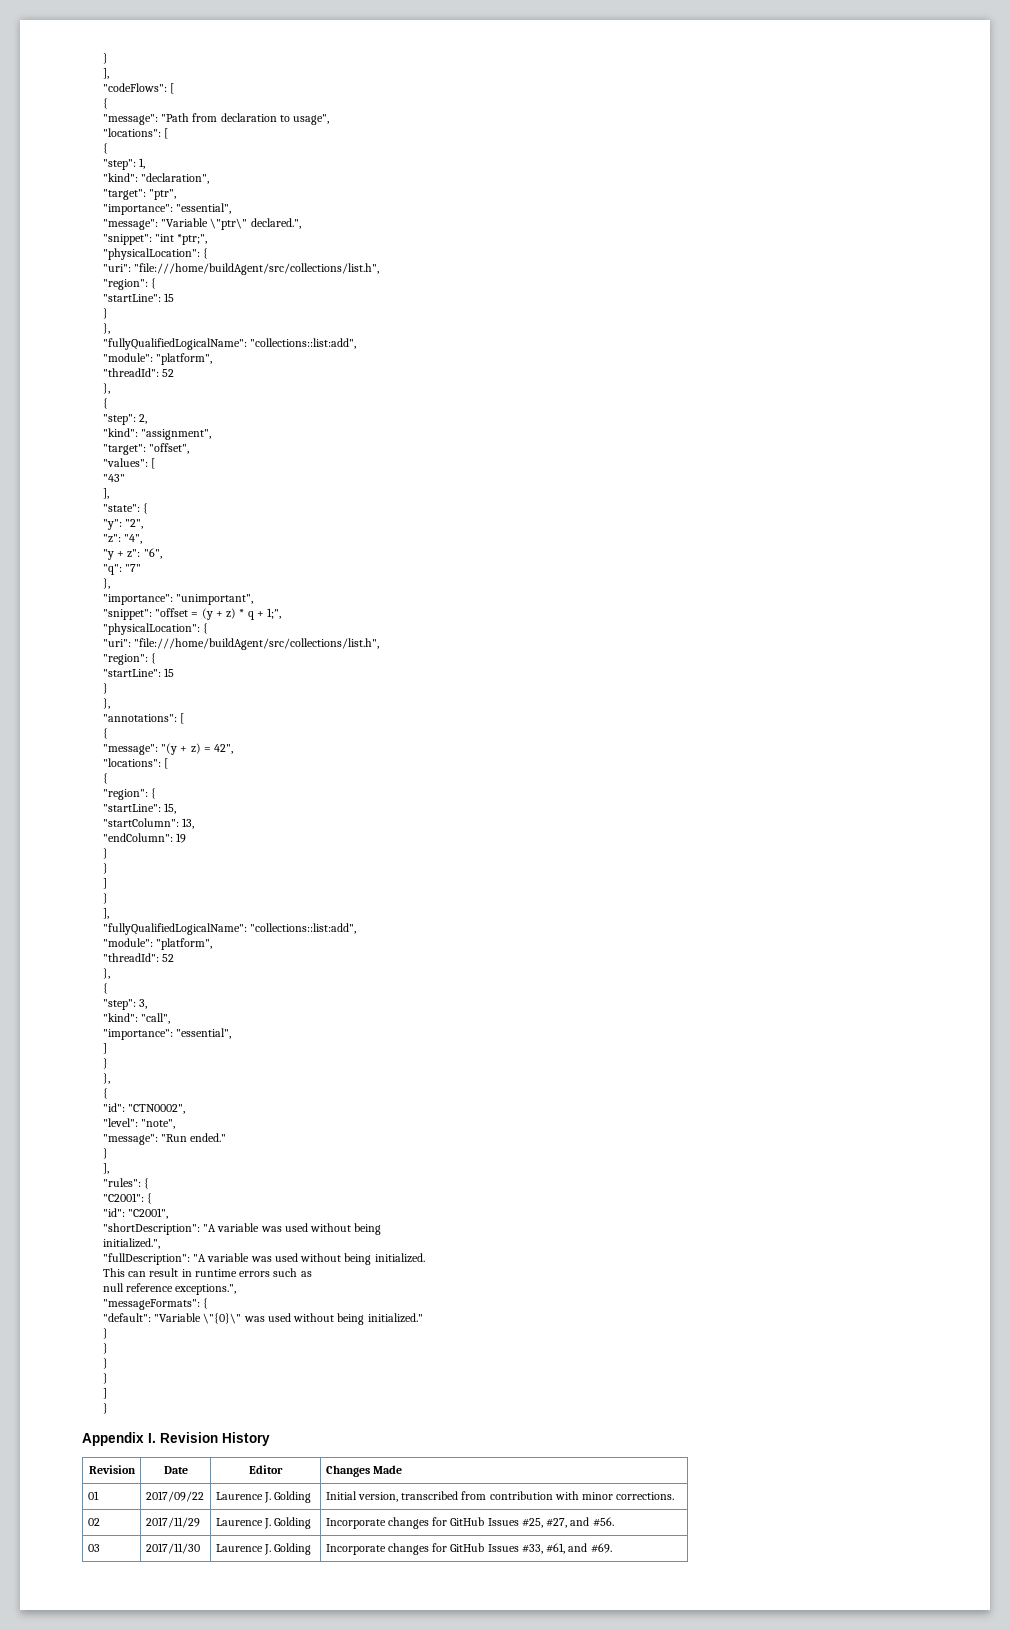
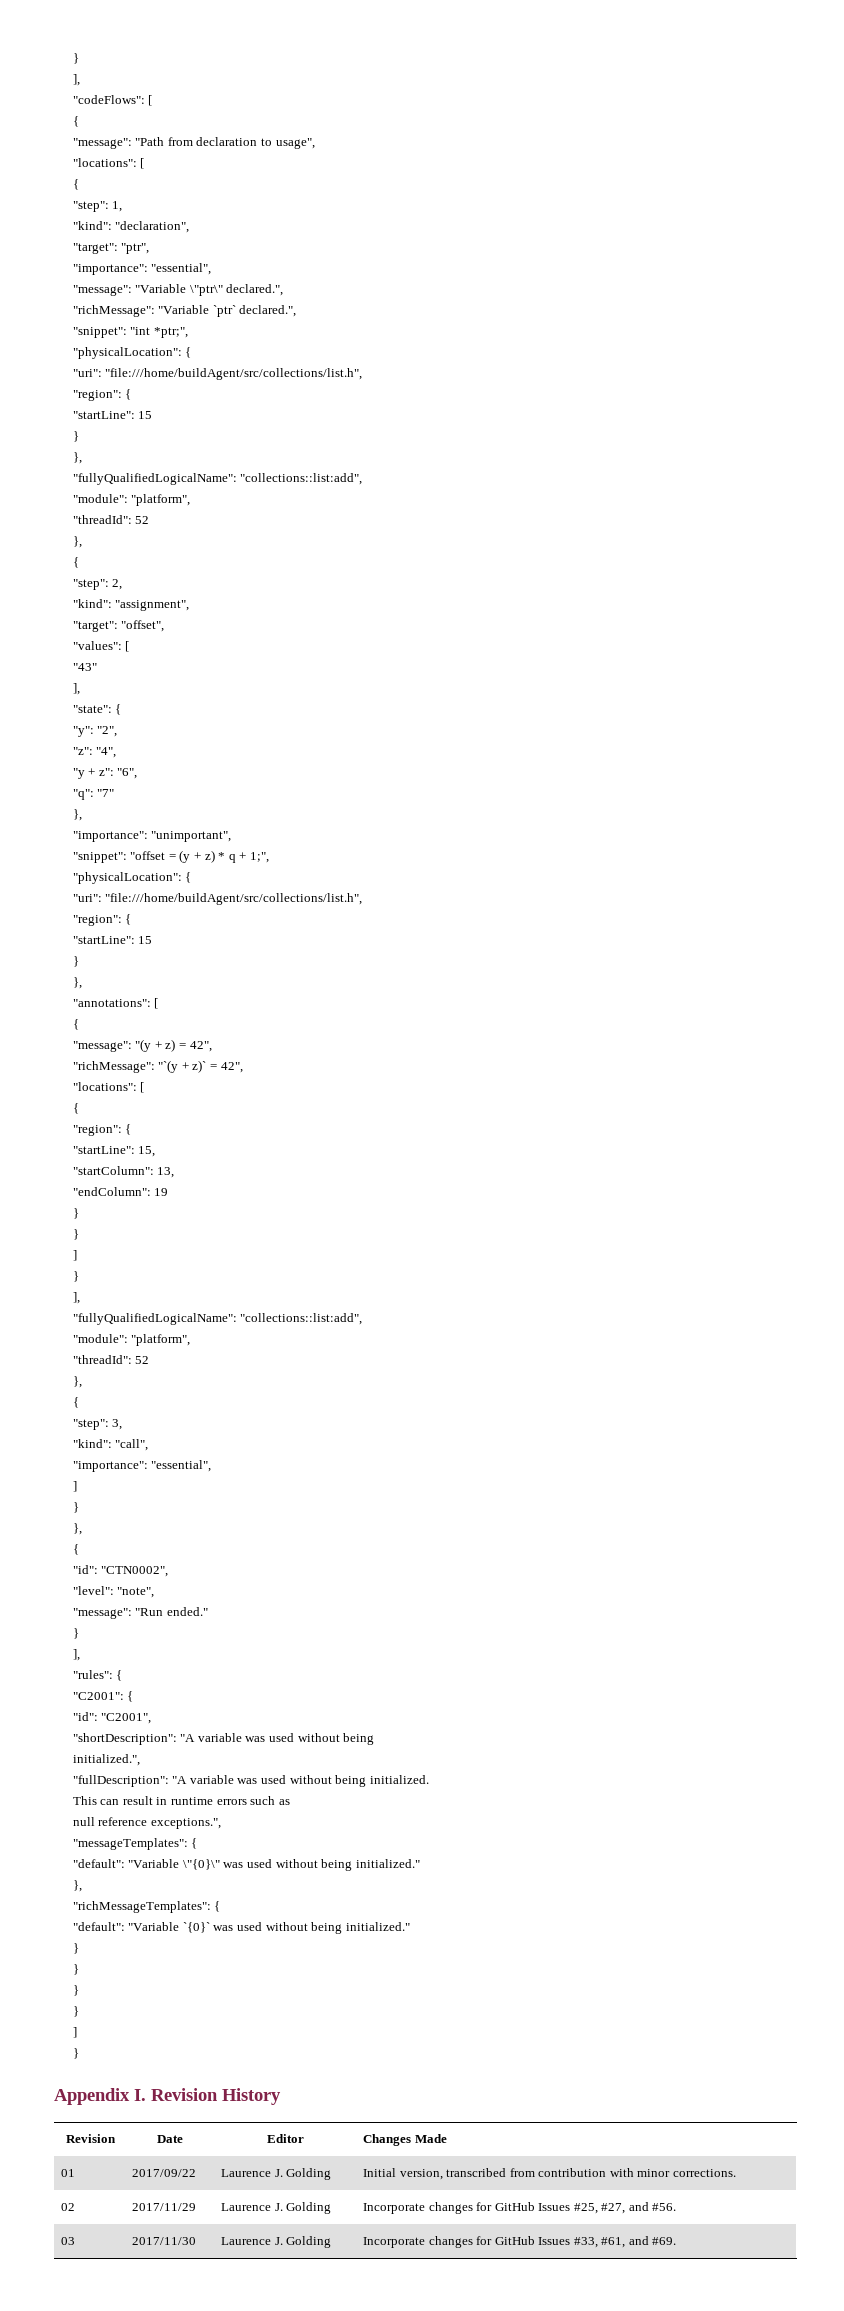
(301, 223) none -> [72,305,297,317] // "richMessage": "Variable `ptr` declared.",
(234, 749) none -> [72,1060,243,1073] // "richMessage": "`(y + z)` = 42",
[102,1299,200,1310] "messageFormats": -> [72,1838,188,1850] "messageTemplates":
(423, 1318) none -> [72,1880,82,1892] [72,1901,221,1913] [72,1922,410,1934] // }, // "richMessageTemplates": { // "default": "Variable `{0}` was used without being initialized."

